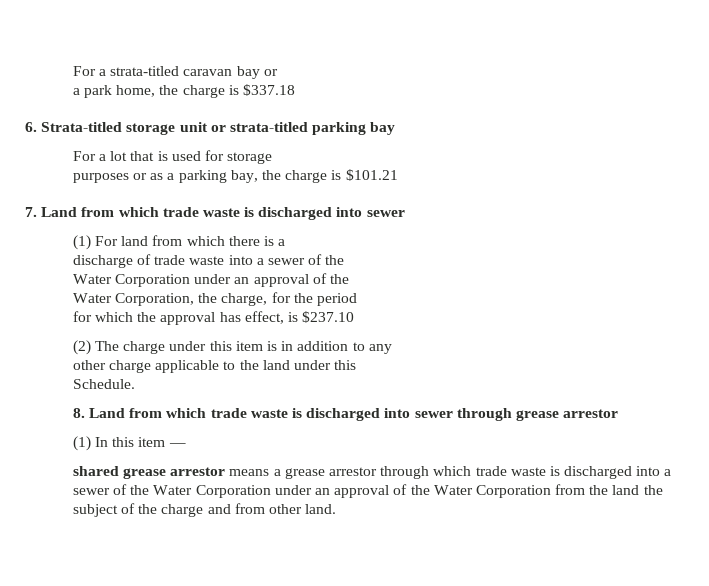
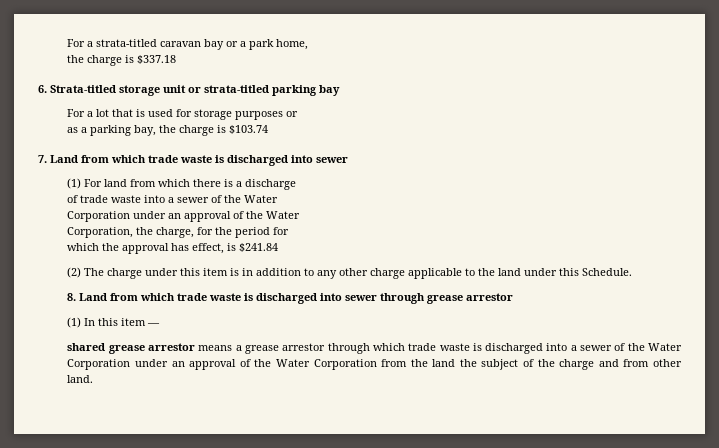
(278, 72) // -> (239, 44) none
(156, 91) none -> (309, 44) //
(273, 158) // -> (233, 114) none
(148, 176) none -> (299, 114) //
[345,169,398,181] $101.21 -> [229,125,269,134] $103.74
[72,255,133,268] // discharge -> [245,179,297,190] discharge //
[72,273,349,287] [72,293,112,303] // Water Corporation under an approval of the // Water -> [244,195,279,203] [67,211,301,222] Water // Corporation under an approval of the Water //
[72,311,92,322] // for -> [273,227,290,235] for //
[302,311,355,323] $237.10 -> [239,243,279,252] $241.84
(392, 349) // -> (338, 274) none
(357, 365) // -> (580, 272) none

